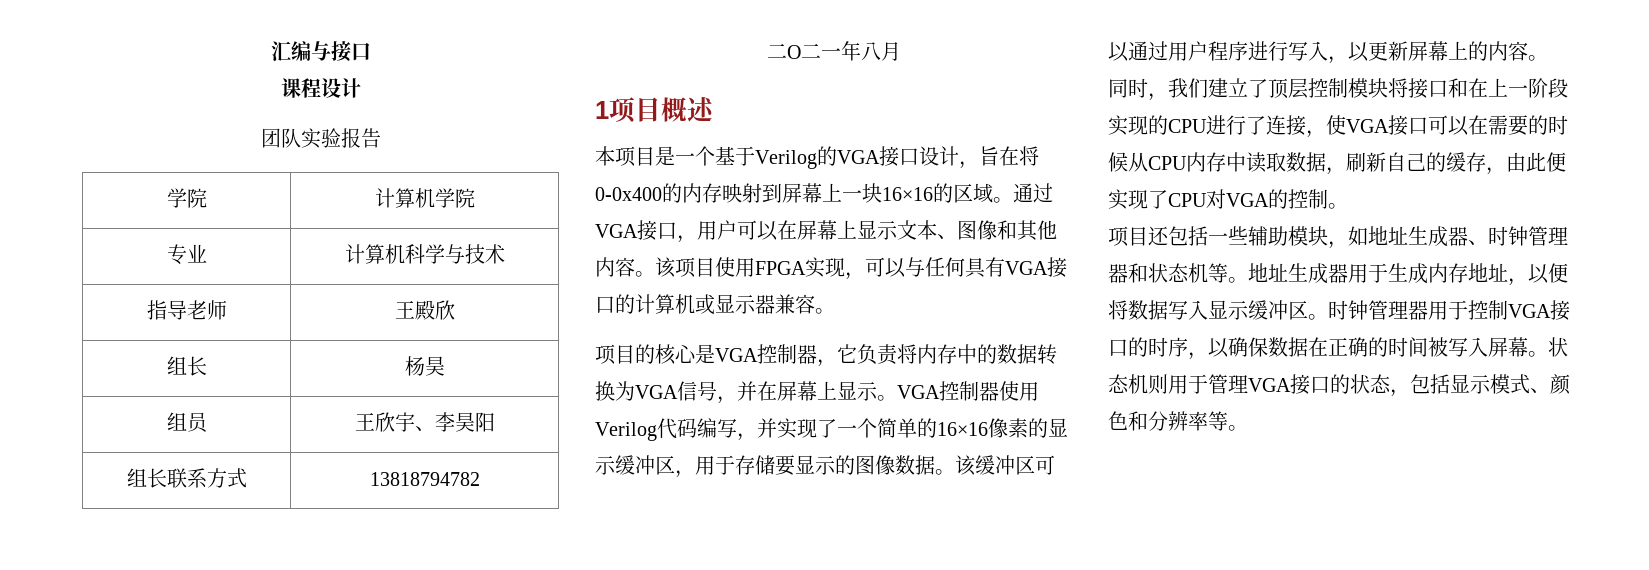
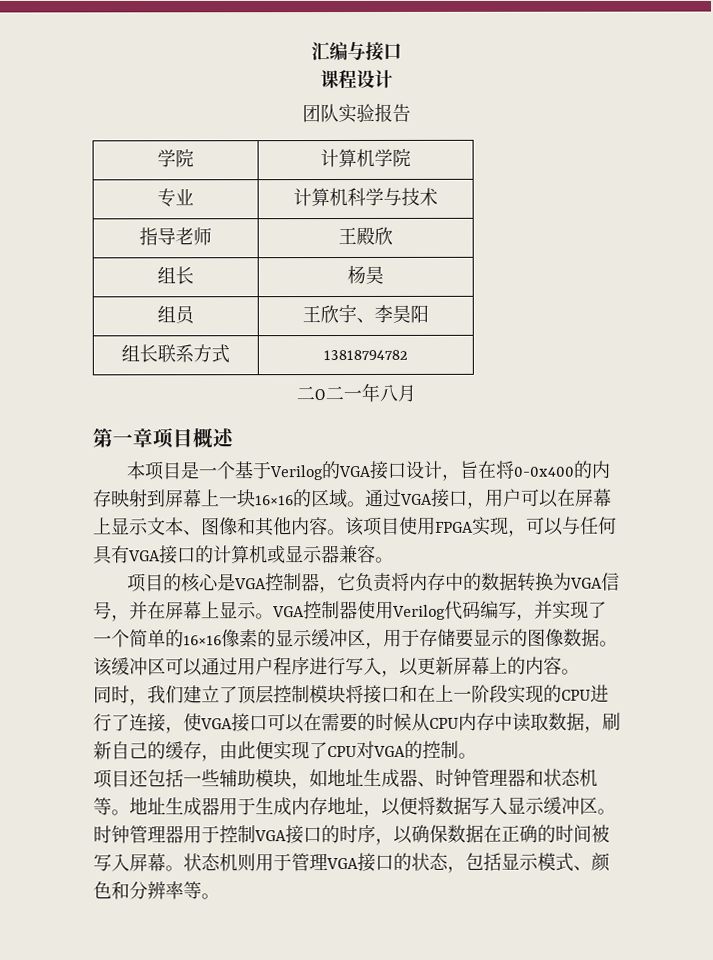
[595,101,609,119] 1 -> [92,428,153,448] 第一章

